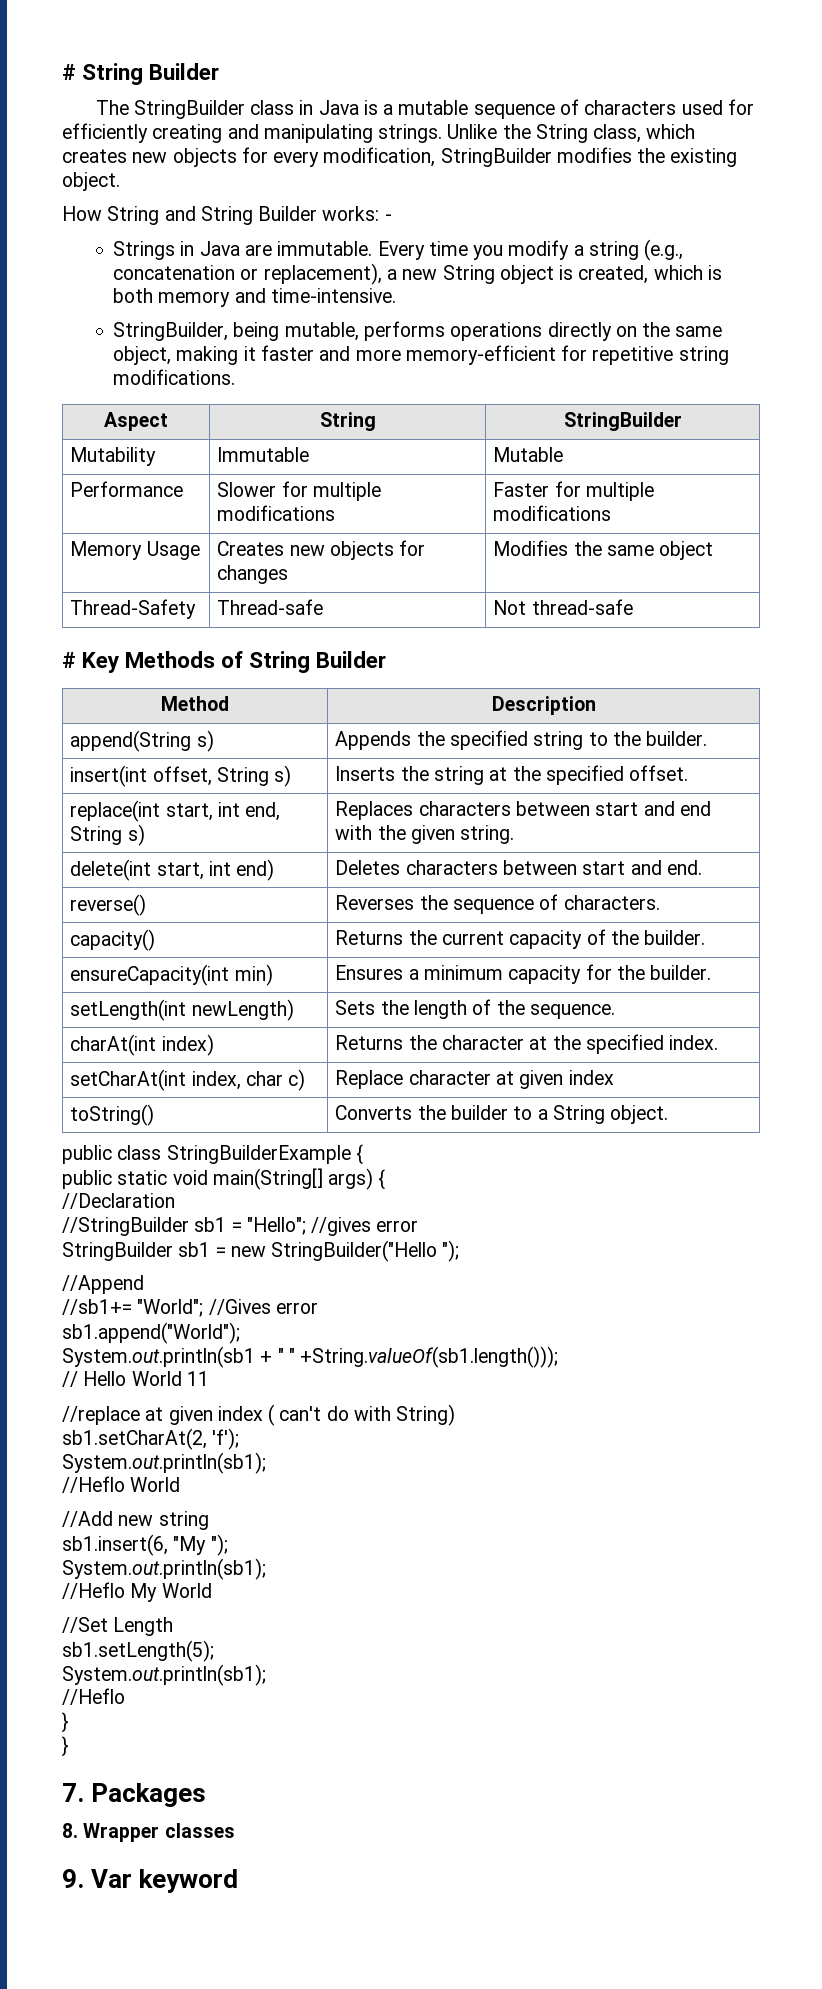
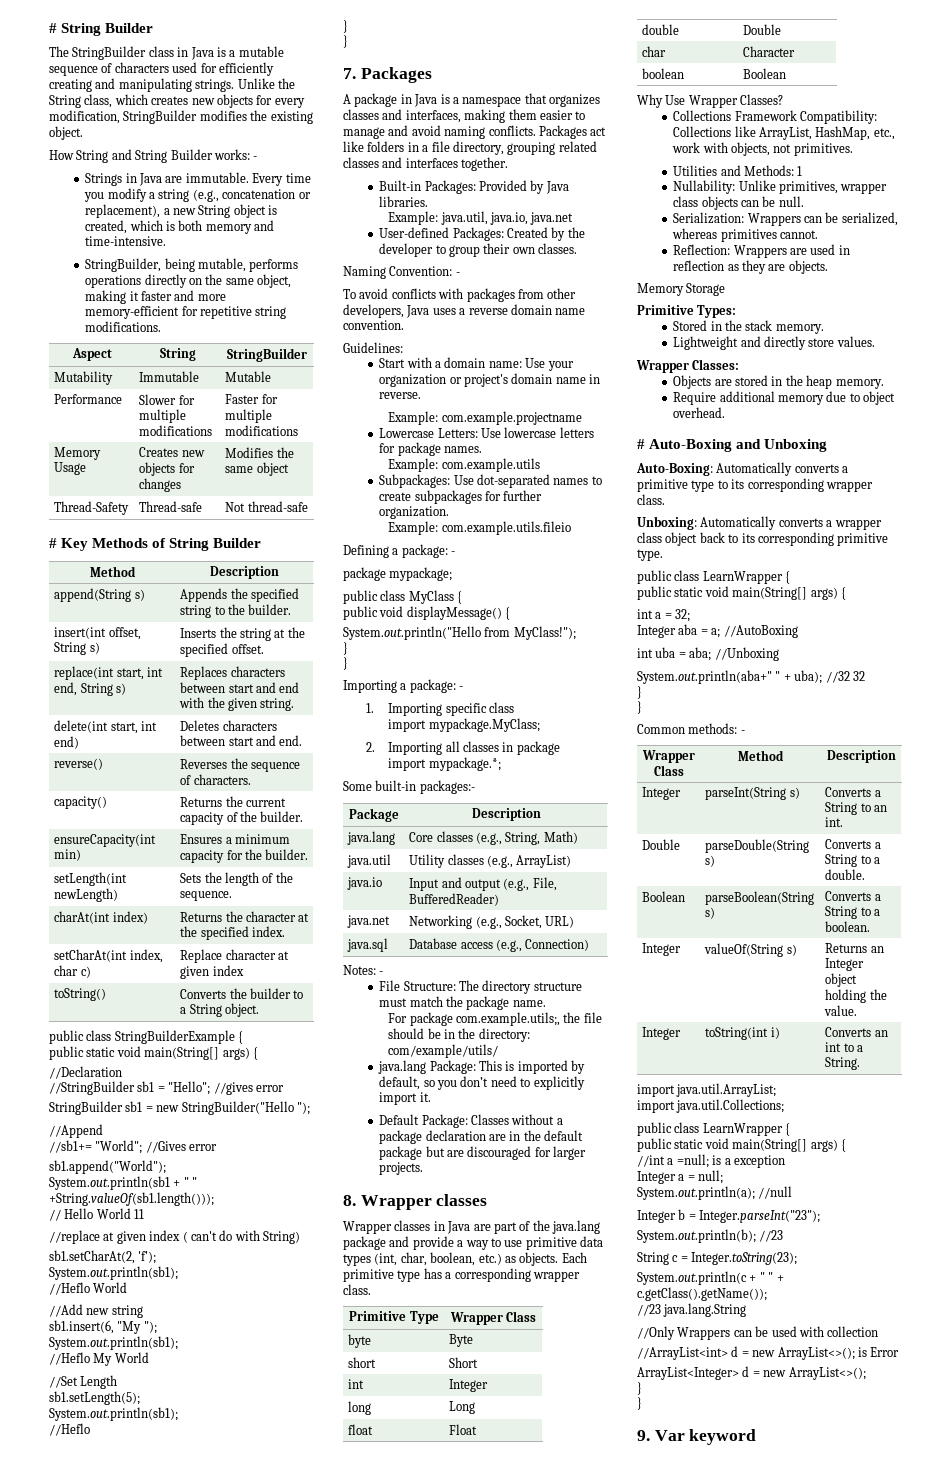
[62,1823,235,1842] 8. Wrapper classes -> [343,93,600,107] [343,109,586,123] [343,125,607,139] [343,141,597,155] [343,157,509,171] [379,180,569,194] [379,196,429,207] [388,211,574,225] [379,227,585,241] [379,243,578,257] [343,266,460,279] [343,288,577,302] [343,304,586,318] [343,320,404,330] [343,342,403,353] [379,357,574,371] [379,373,601,387] [379,392,422,399] [388,411,582,425] [379,427,594,438] [379,442,483,456] [388,458,540,472] [379,474,602,488] [379,490,543,504] [379,506,450,519] [388,521,571,535] [343,544,456,558] [343,567,453,581] [343,590,463,604] [343,606,511,620] [343,626,576,640] [343,642,348,655] [343,657,348,670] [343,679,464,693] [365,702,514,716] [388,718,540,732] [365,741,560,755] [388,757,501,771] [343,780,475,794] [349,808,399,822] [471,808,541,821] [347,831,396,845] [409,831,578,845] [347,854,392,868] [409,854,572,868] [347,877,383,890] [409,877,557,891] [409,893,500,906] [347,915,391,928] [409,915,575,929] [347,938,389,952] [409,938,590,952] [343,965,384,975] [379,980,582,994] [379,996,546,1010] [388,1012,602,1026] [388,1028,530,1042] [388,1044,499,1058] [378,1060,586,1074] [379,1076,585,1090] [379,1092,431,1105] [379,1114,563,1128] [379,1130,584,1144] [379,1146,587,1160] [379,1162,424,1175] [343,1194,488,1210] [343,1220,600,1234] [343,1236,603,1250] [343,1252,587,1266] [343,1268,580,1282] [343,1284,371,1295] [349,1311,439,1324] [449,1311,537,1325] [348,1334,372,1348] [449,1334,474,1347] [348,1357,377,1368] [449,1357,479,1368] [348,1379,365,1389] [449,1379,489,1392] [348,1401,372,1415] [449,1401,476,1414] [348,1424,374,1435] [449,1424,478,1435] [642,24,680,35] [743,24,782,35] [642,46,667,57] [743,46,796,57] [642,68,685,79] [743,68,787,79] [637,94,784,108] [673,110,878,124] [673,126,895,140] [672,142,853,156] [673,165,803,176] [673,180,888,194] [673,196,804,210] [673,212,898,226] [672,228,819,242] [673,244,850,258] [673,260,828,274] [637,283,726,296] [637,305,737,318] [673,320,824,334] [673,336,875,350] [636,359,740,373] [673,375,884,389] [673,391,896,405] [673,407,726,418] [637,439,828,452] [636,462,849,476] [637,478,873,492] [637,494,665,505] [637,516,882,530] [637,532,889,546] [637,549,663,561] [637,570,791,584] [637,586,846,600] [637,609,691,622] [637,624,798,638] [637,647,779,661] [637,670,865,684] [637,686,642,699] [637,701,642,714] [637,723,745,734] [642,750,695,763] [654,765,684,776] [738,750,784,761] [826,750,896,763] [642,787,682,800] [705,787,800,800] [825,787,881,797] [825,802,887,815] [825,817,844,827] [642,839,681,850] [705,839,810,853] [705,855,716,867] [825,839,881,849] [825,854,880,867] [825,869,866,880] [642,891,686,902] [705,891,815,905] [705,907,716,919] [825,891,881,901] [825,906,880,919] [825,921,871,932] [642,943,682,956] [704,943,797,957] [825,943,884,953] [825,958,865,971] [825,973,858,987] [825,989,887,1003] [824,1005,858,1016] [642,1027,682,1040] [705,1027,780,1040] [825,1027,888,1037] [825,1042,863,1052] [825,1057,861,1070] [637,1083,777,1097] [637,1099,785,1113] [637,1122,791,1136] [637,1138,846,1152] [637,1154,785,1168] [637,1170,724,1184] [637,1186,793,1200] [637,1209,821,1223] [637,1229,784,1243] [637,1252,798,1265] [637,1271,784,1285] [637,1287,767,1301] [637,1303,747,1317] [637,1326,879,1340] [637,1346,900,1360] [637,1366,866,1380] [637,1382,642,1395] [637,1397,642,1410] A package in Java is a namespace that organizes classes and interfaces, making them easier to manage and avoid naming conflicts. Packages act like folders in a file directory, grouping related classes and interfaces together. // Built-in Packages: Provided by Java libraries. // Example: java.util, java.io, java.net // User-defined Packages: Created by the developer to group their own classes. // Naming Convention: - // To avoid conflicts with packages from other developers, Java uses a reverse domain name convention. // Guidelines: // Start with a domain name: Use your organization or project's domain name in reverse. // Example: com.example.projectname // Lowercase Letters: Use lowercase letters for package names. // Example: com.example.utils // Subpackages: Use dot-separated names to create subpackages for further organization. // Example: com.example.utils.fileio // Defining a package: - // package mypackage; // public class MyClass { // public void displayMessage() { // System.out.println("Hello from MyClass!"); // } // } // Importing a package: - // 1. Importing specific class // import mypackage.MyClass; // 2. Importing all classes in package // import mypackage.*; // Some built-in packages:- // Package | Description // java.lang | Core classes (e.g., String, Math) // java.util | Utility classes (e.g., ArrayList) // java.io | Input and output (e.g., File, BufferedReader) // java.net | Networking (e.g., Socket, URL) // java.sql | Database access (e.g., Connection) // Notes: - // File Structure: The directory structure must match the package name. // For package com.example.utils;, the file should be in the directory: com/example/utils/ // java.lang Package: This is imported by default, so you don’t need to explicitly import it. // Default Package: Classes without a package declaration are in the default package but are discouraged for larger projects. // 8. Wrapper classes // Wrapper classes in Java are part of the java.lang package and provide a way to use primitive data types (int, char, boolean, etc.) as objects. Each primitive type has a corresponding wrapper class. // Primitive Type | Wrapper Class // byte | Byte // short | Short // int | Integer // long | Long // float | Float // double | Double // char | Character // boolean | Boolean // Why Use Wrapper Classes? // Collections Framework Compatibility: Collections like ArrayList, HashMap, etc., work with objects, not primitives. // Utilities and Methods: 1 // Nullability: Unlike primitives, wrapper class objects can be null. // Serialization: Wrappers can be serialized, whereas primitives cannot. // Reflection: Wrappers are used in reflection as they are objects. // Memory Storage // Primitive Types: // Stored in the stack memory. // Lightweight and directly store values. // Wrapper Classes: // Objects are stored in the heap memory. // Require additional memory due to object overhead. // # Auto-Boxing and Unboxing // Auto-Boxing: Automatically converts a primitive type to its corresponding wrapper class. // Unboxing: Automatically converts a wrapper class object back to its corresponding primitive type. // public class LearnWrapper { // public static void main(String[] args) { // int a = 32; // Integer aba = a; //AutoBoxing // int uba = aba; //Unboxing // System.out.println(aba+" " + uba); //32 32 // } // } // Common methods: - // Wrapper Class | Method | Description // Integer | parseInt(String s) | Converts a String to an int. // Double | parseDouble(String s) | Converts a String to a double. // Boolean | parseBoolean(String s) | Converts a String to a boolean. // Integer | valueOf(String s) | Returns an Integer object holding the value. // Integer | toString(int i) | Converts an int to a String. // import java.util.ArrayList; // import java.util.Collections; // public class LearnWrapper { // public static void main(String[] args) { // //int a =null; is a exception // Integer a = null; // System.out.println(a); //null // Integer b = Integer.parseInt("23"); // System.out.println(b); //23 // String c = Integer.toString(23); // System.out.println(c + " " + c.getClass().getName()); // //23 java.lang.String // //Only Wrappers can be used with collection // //ArrayList<int> d = new ArrayList<>(); is Error // ArrayList<Integer> d = new ArrayList<>(); // } // }

